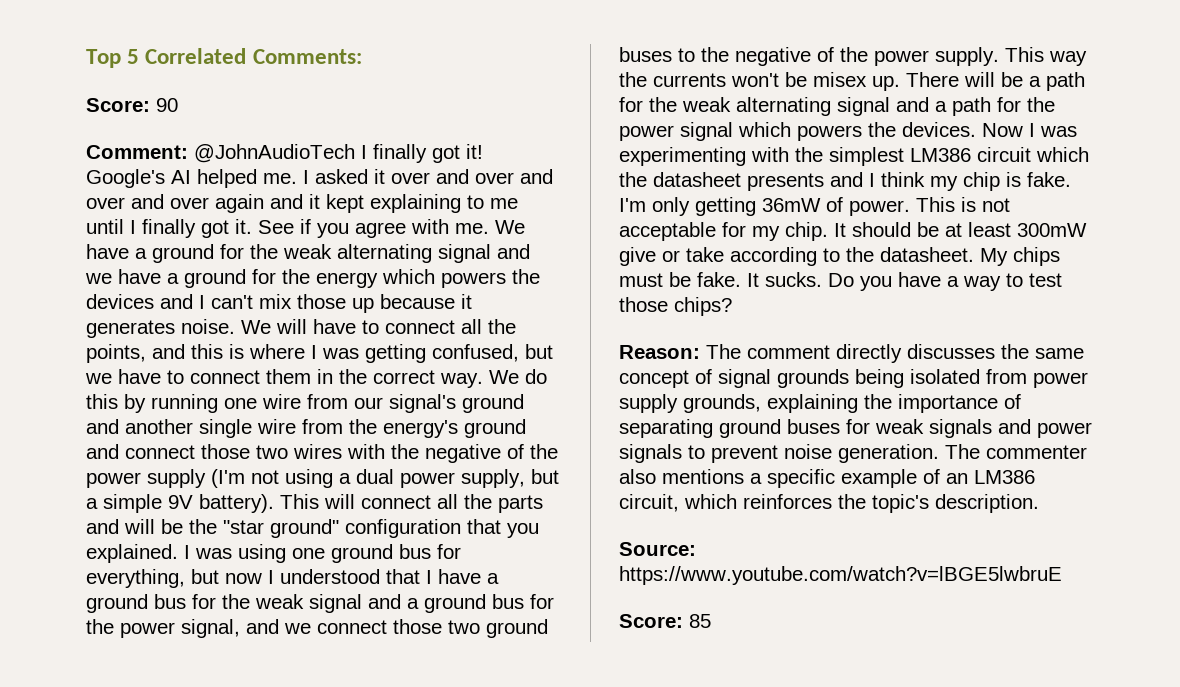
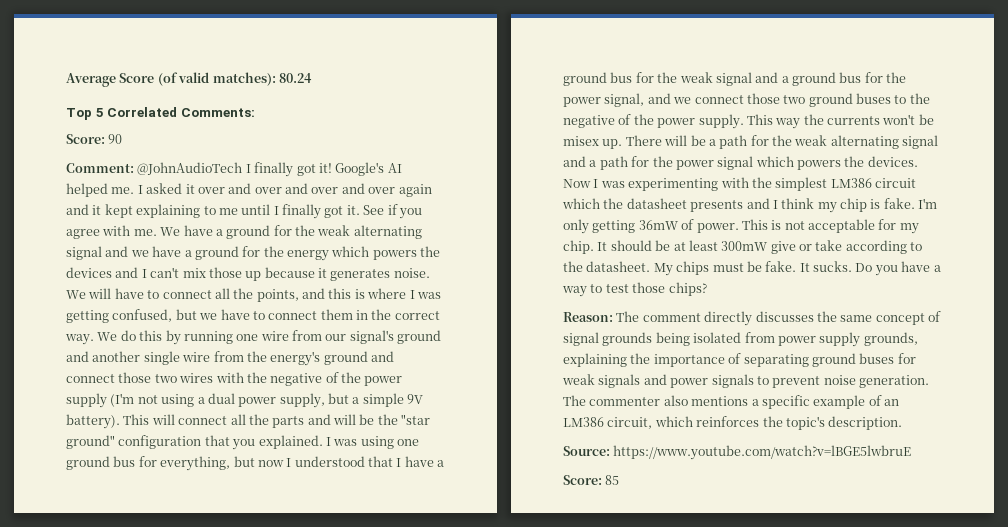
(86, 58) none -> [66,72,312,87] Average Score (of valid matches): 80.24 //

